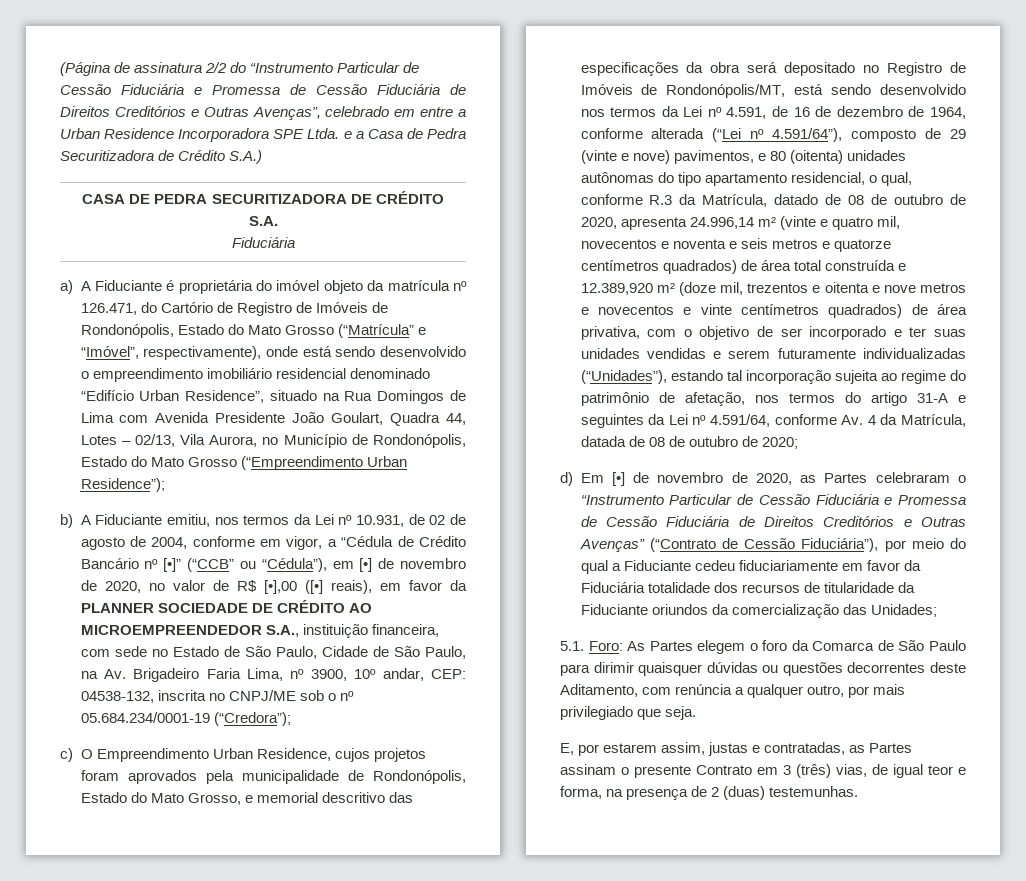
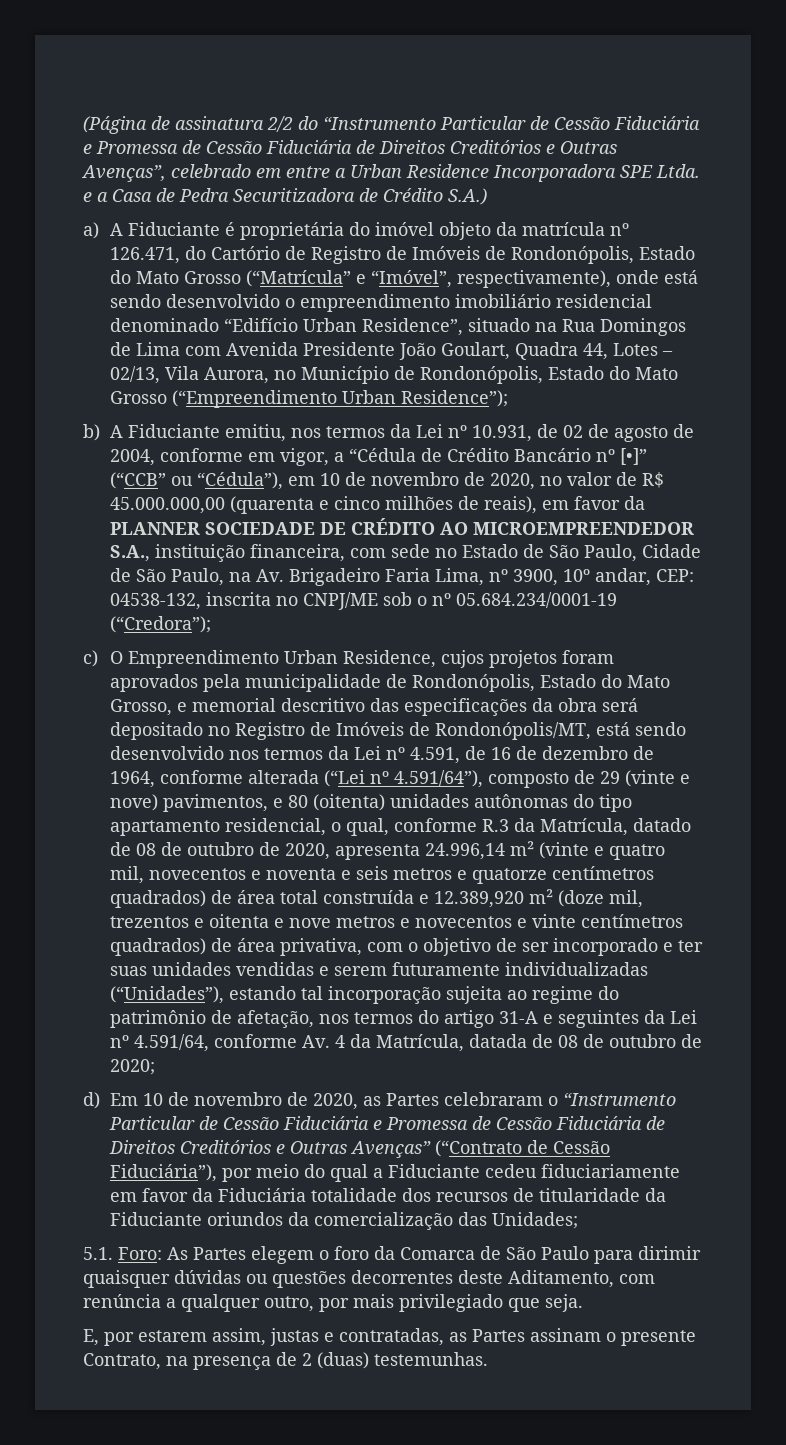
[82,191,444,204] [248,216,278,226] [231,237,295,248] // CASA DE PEDRA SECURITIZADORA DE CRÉDITO S.A. // Fiduciária -> (487, 196) none
[359,558,373,572] [•] -> [320,473,341,486] 10
[263,580,323,594] [•],00 ([•] -> [110,496,480,514] 45.000.000,00 (quarenta e cinco milhões de
[611,472,625,486] [•] -> [143,1093,164,1106] 10
[696,764,966,778] [560,786,602,799] Contrato em 3 (três) vias, de igual teor e forma, -> [83,1353,161,1370] Contrato,

